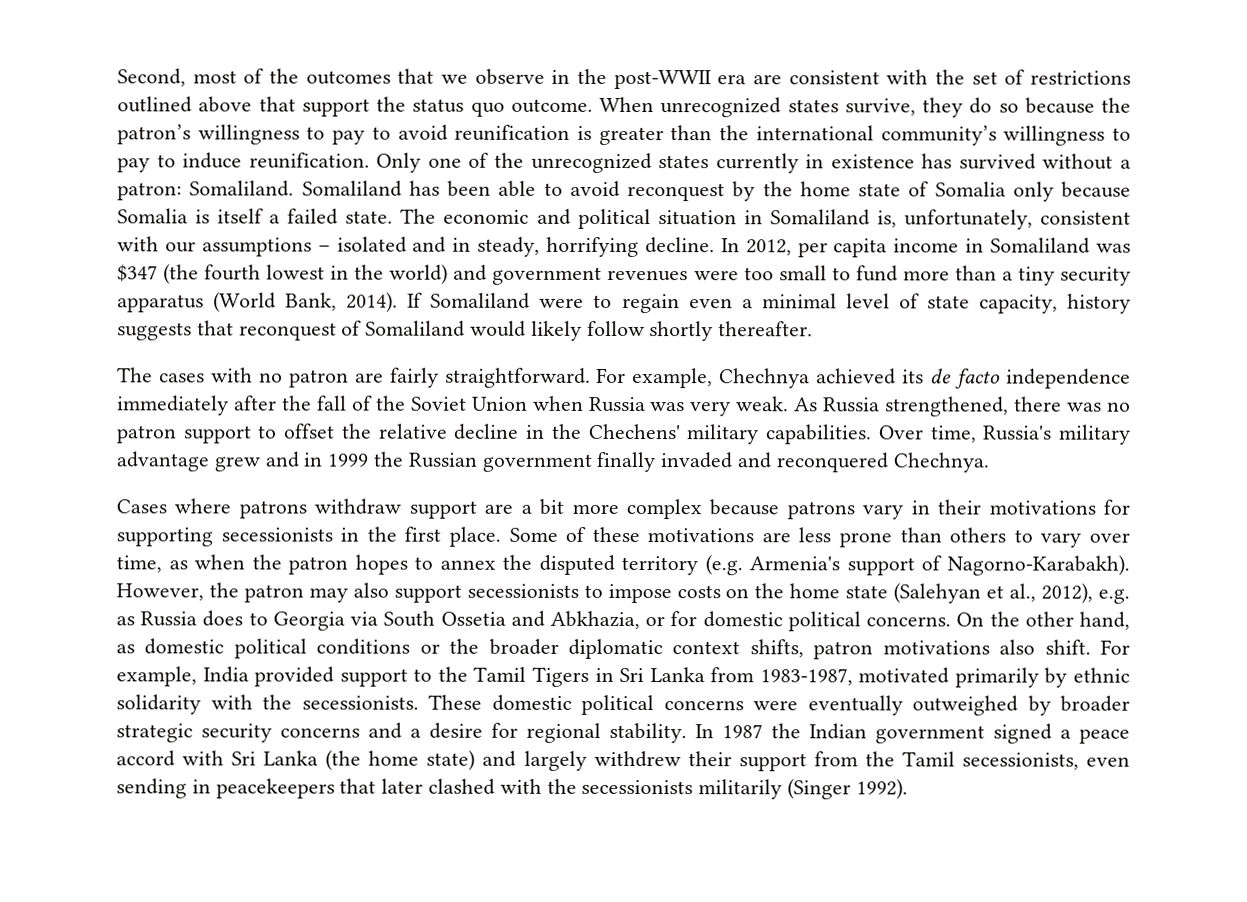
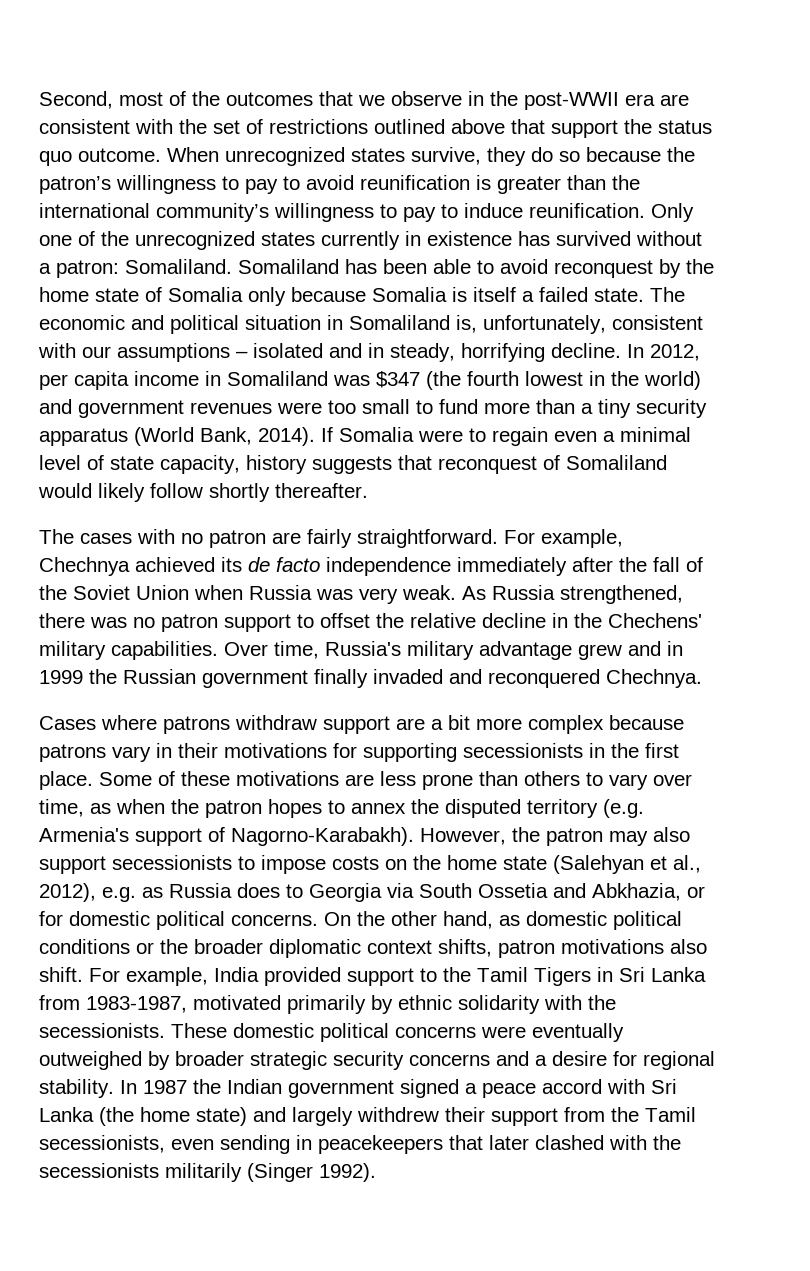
[430,292,531,309] Somaliland -> [339,427,414,442] Somalia

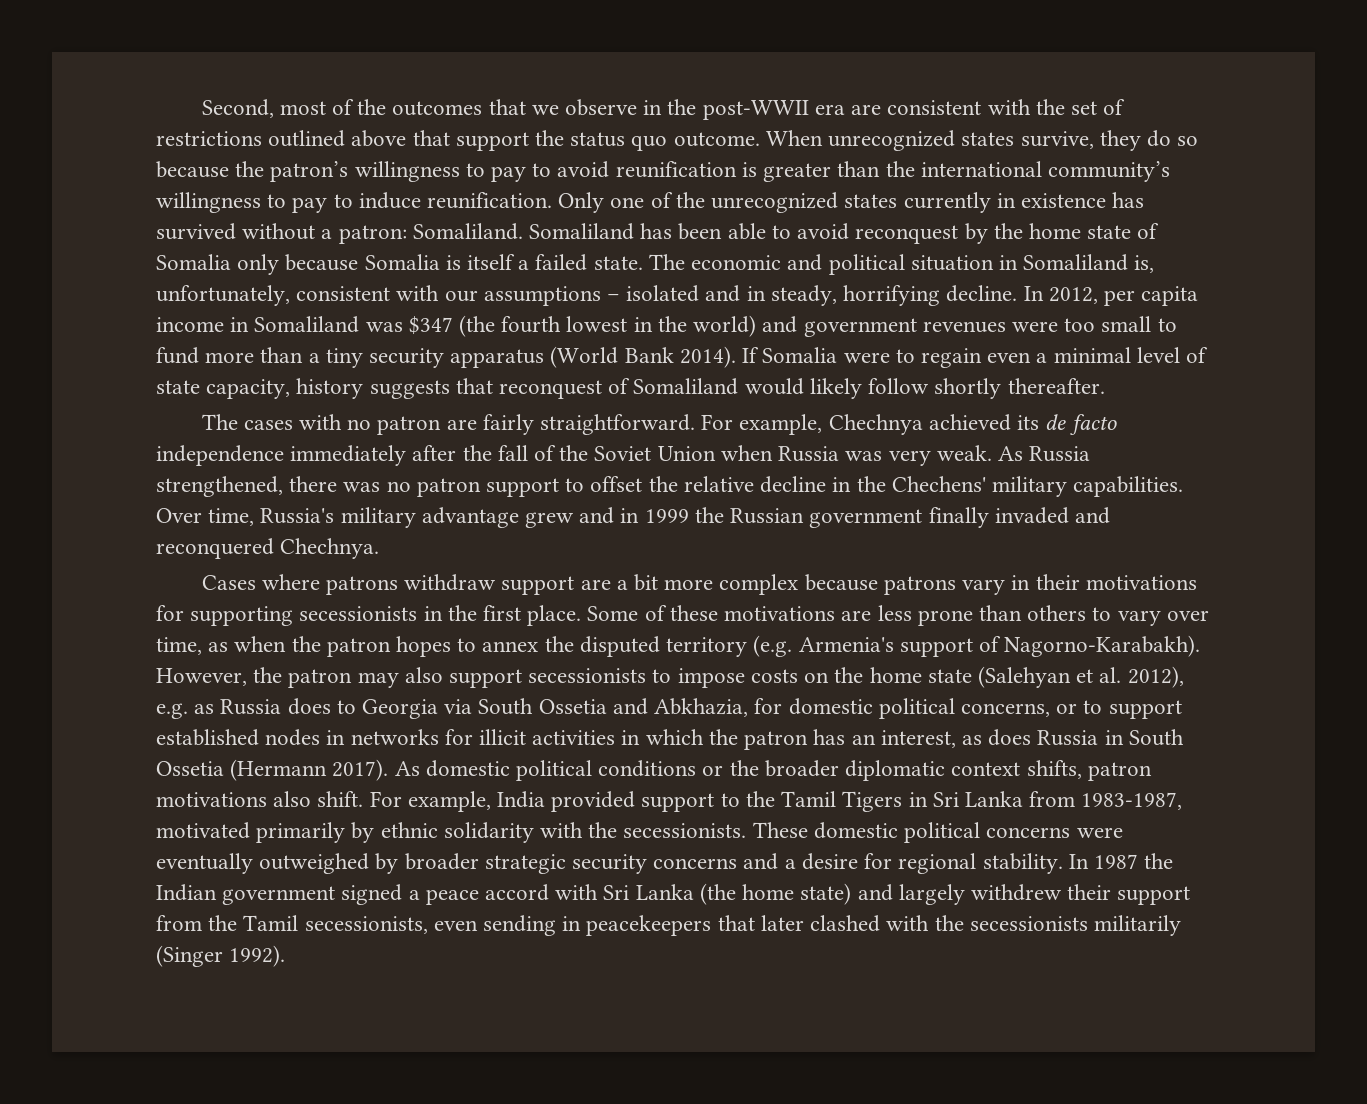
[200,427,252,445] Bank, -> [624,347,674,363] Bank
[673,855,701,873] al., -> [1099,667,1122,683] al.
[687,886,705,898] or -> (749, 707) none
[231,911,520,929] concerns. On the other hand, as -> [960,700,1182,719] [156,729,1184,750] [156,759,420,781] concerns, or to support established nodes in networks for illicit activities in which the patron has an interest, as does Russia in South Ossetia (Hermann 2017). As

